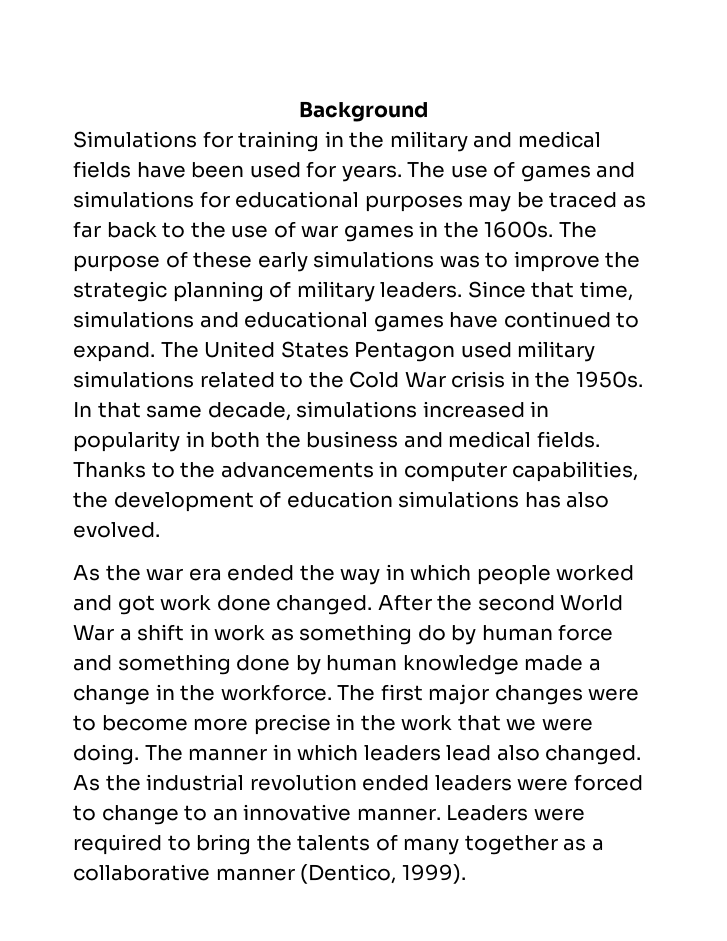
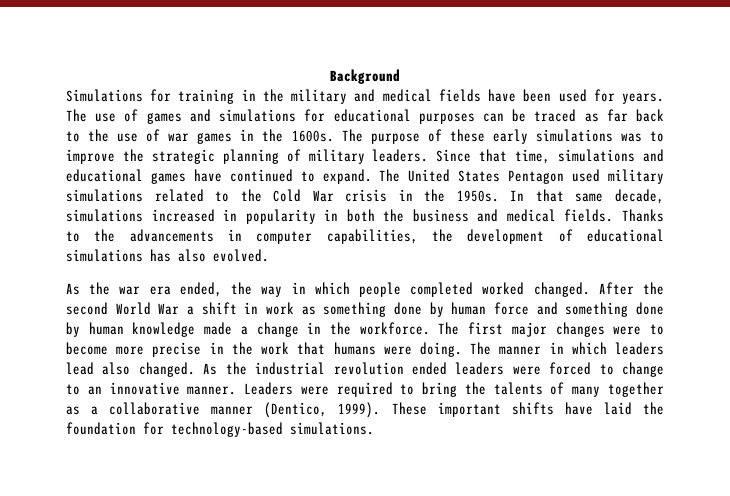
[468,195,512,212] may -> [482,113,504,122] can
[286,491,393,508] education -> [587,229,664,242] educational
[227,565,295,581] ended -> [179,282,222,297] ended,
[556,565,635,581] [73,595,271,615] worked and got work done -> [410,282,525,297] completed worked
[417,625,446,641] do -> [394,302,422,315] done
[506,718,537,731] we -> [333,342,376,355] humans
(466, 874) none -> [391,402,664,417] [66,422,374,437] These important shifts have laid the foundation for technology-based simulations.

